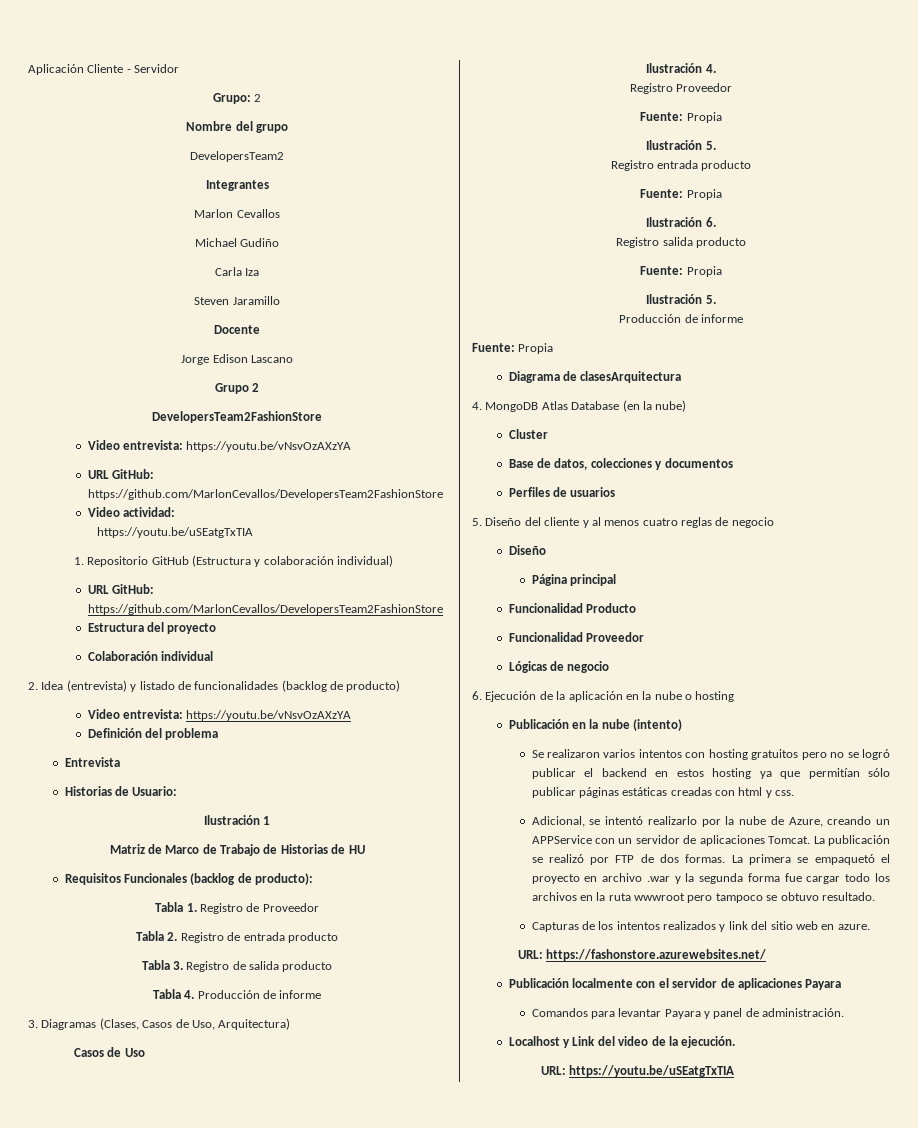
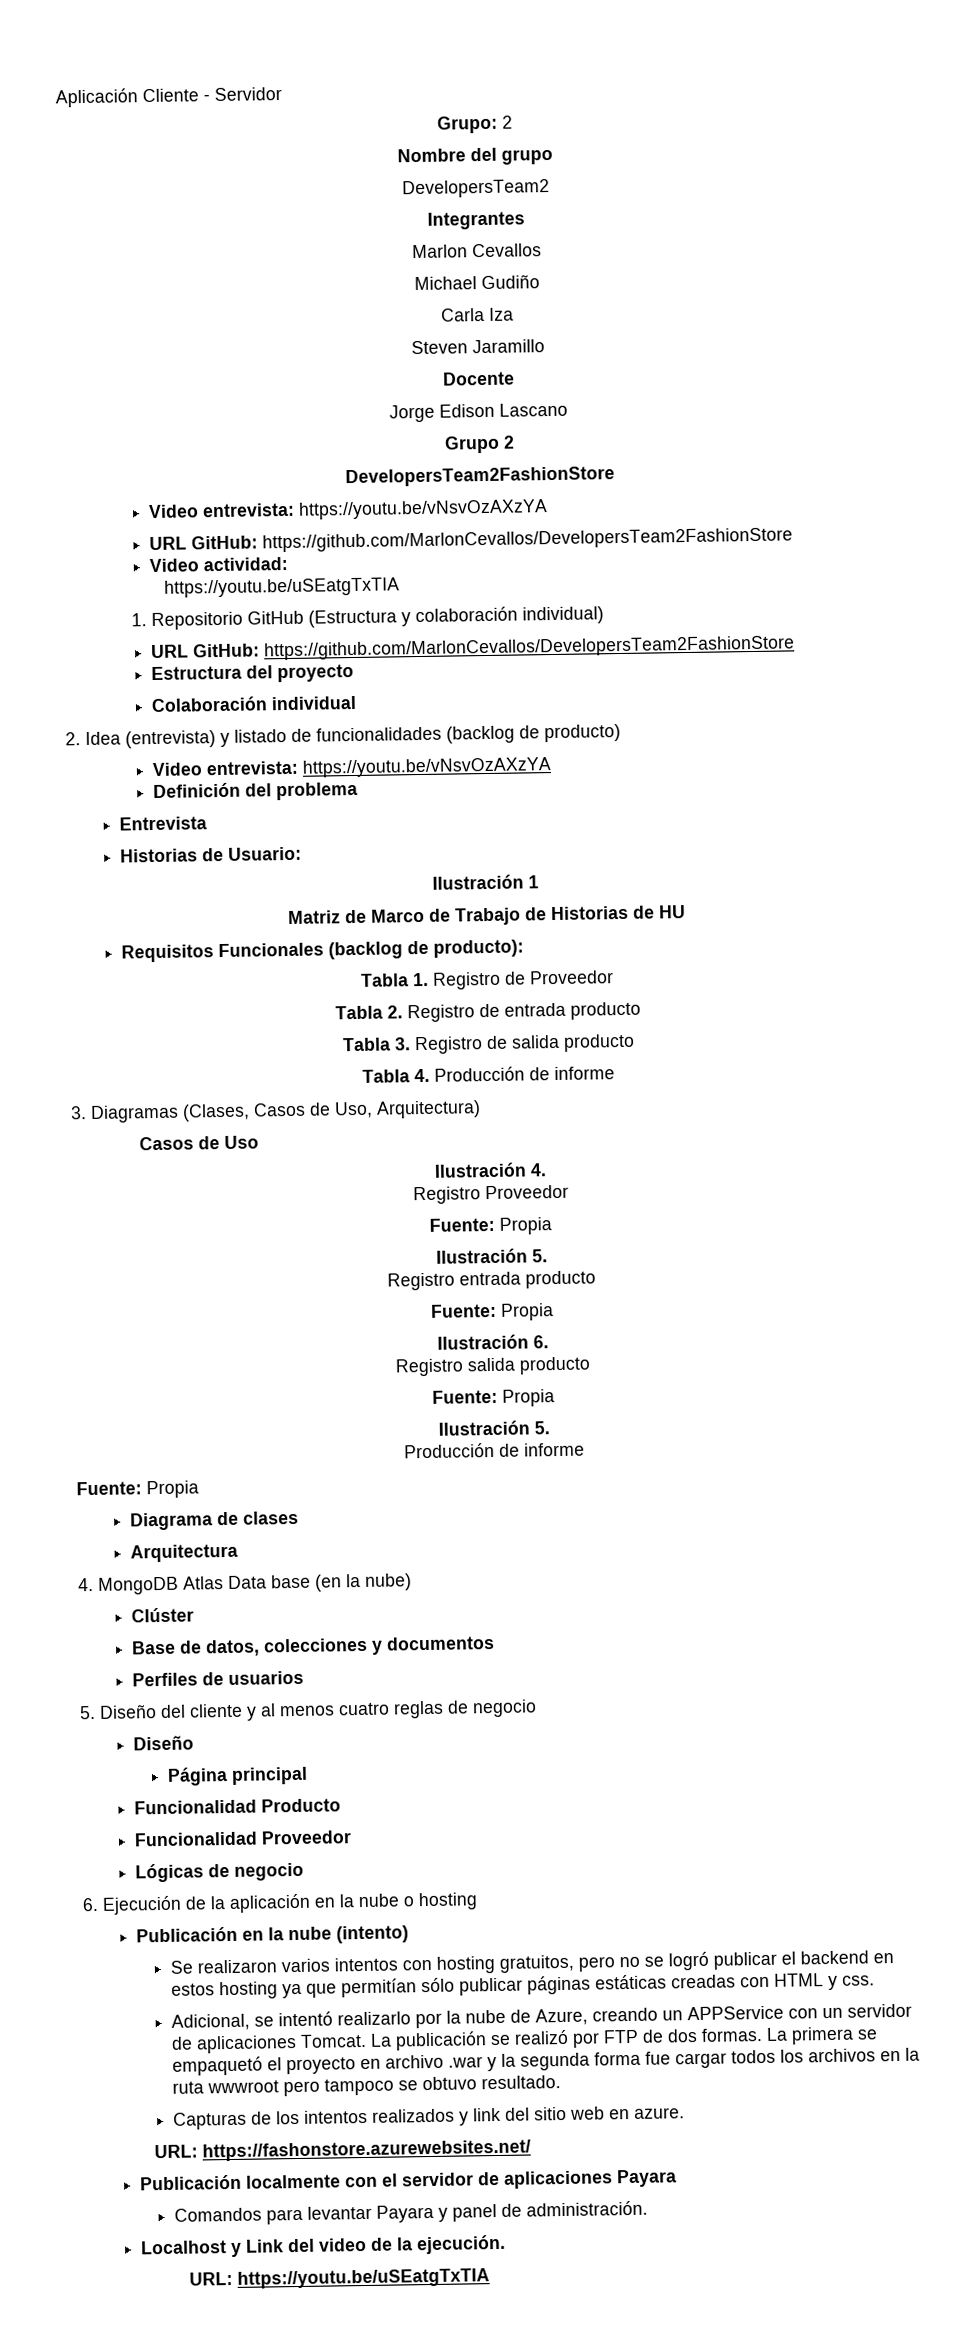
[580,371,682,383] clasesArquitectura -> [243,1510,300,1525] [130,1543,239,1563] clases // Arquitectura
[571,401,620,410] Database -> [228,1574,311,1589] Data base
[508,429,548,439] Cluster -> [131,1607,195,1623] Clúster
[751,749,799,760] gratuitos -> [498,1954,575,1973] gratuitos,
[738,787,763,796] html -> [773,1973,824,1987] HTML
[845,873,871,882] todo -> [730,2049,776,2064] todos

